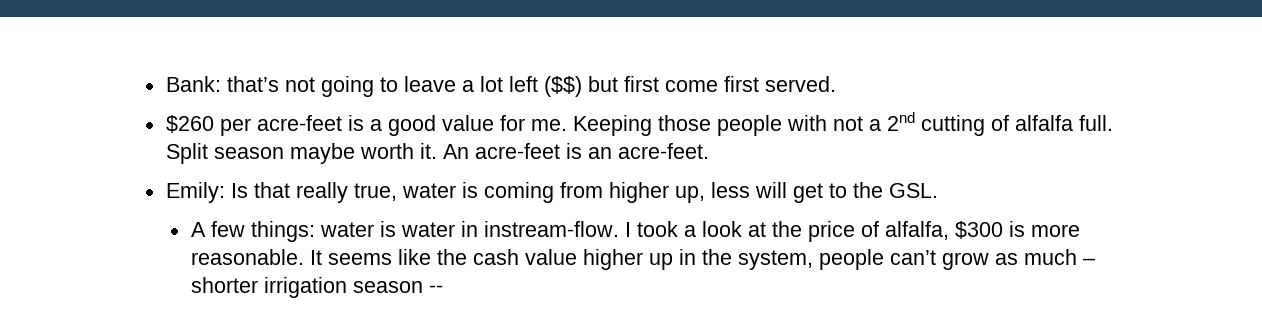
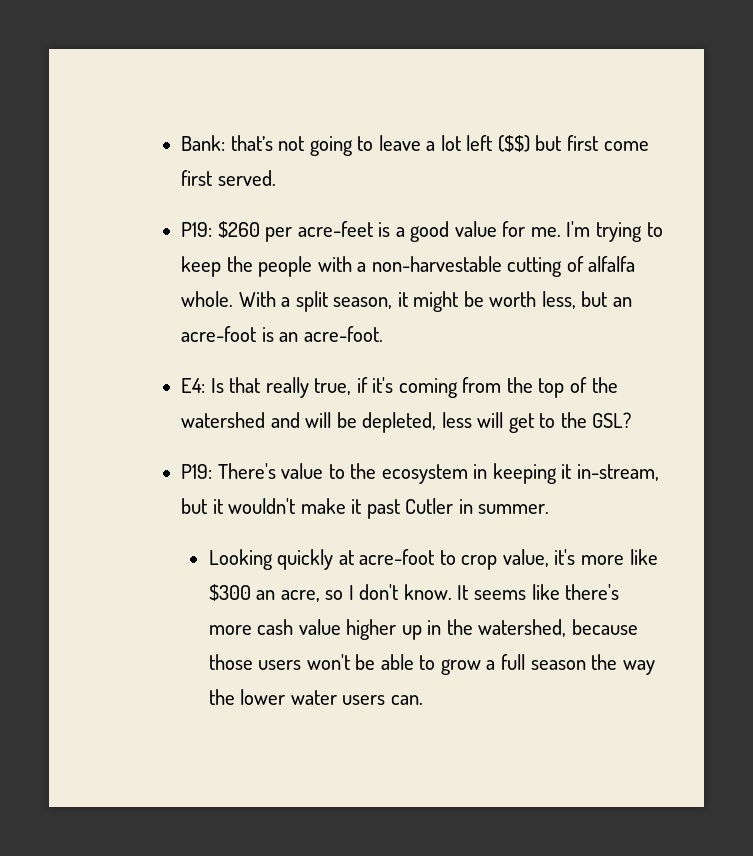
(836, 84) none -> [181,222,213,237] P19:
[572,112,1113,136] [165,143,709,164] [165,182,705,203] Keeping those people with not a 2nd cutting of alfalfa full. Split season maybe worth it. An acre-feet is an acre-feet. // Emily: Is that really true, water is coming from higher up, -> [566,221,663,242] [181,256,636,277] [181,291,633,312] [181,326,383,342] [181,377,618,398] [181,412,437,433] I'm trying to keep the people with a non-harvestable cutting of alfalfa whole. With a split season, it might be worth less, but an acre-foot is an acre-foot. // E4: Is that really true, if it's coming from the top of the watershed and will be depleted,
[888,183,938,198] [190,221,1080,242] [190,249,304,265] GSL. // A few things: water is water in instream-flow. I took a look at the price of alfalfa, $300 is more reasonable. -> [592,412,632,428] [181,463,659,484] [181,498,550,519] [208,549,658,570] [208,584,452,602] GSL? // P19: There's value to the ecosystem in keeping it in-stream, but it wouldn't make it past Cutler in summer. // Looking quickly at acre-foot to crop value, it's more like $300 an acre, so I don't know.
[436,249,467,265] the -> [565,584,620,600] [208,625,252,635] there's more
[737,249,1095,270] [190,277,443,298] system, people can’t grow as much – shorter irrigation season -- -> [478,619,639,637] [208,654,655,675] [208,689,423,705] watershed, because those users won't be able to grow a full season the way the lower water users can.

